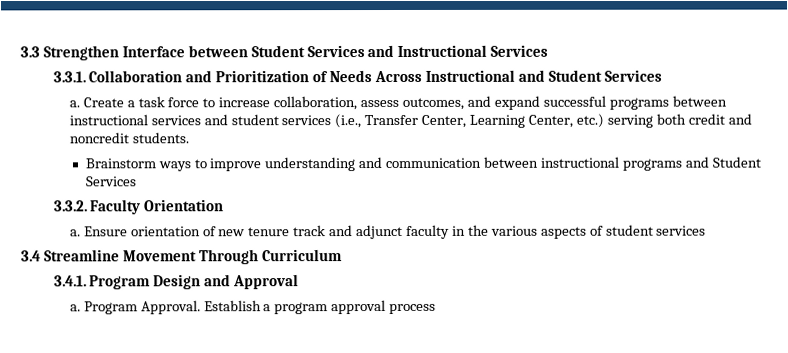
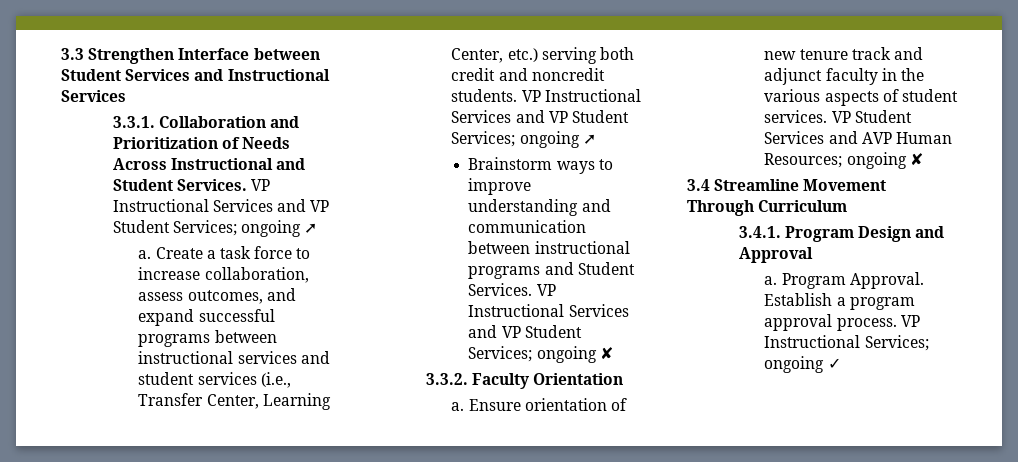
[603,69,662,82] Services -> [176,179,270,191] [112,199,330,212] [112,220,318,237] Services. VP Instructional Services and VP Student Services; ongoing ➚
(189, 138) none -> [521,89,641,102] [451,110,629,123] [451,131,596,148] VP Instructional Services and VP Student Services; ongoing ➚
[84,176,137,187] Services -> [468,283,556,296] [468,304,629,317] [468,325,582,338] [468,346,613,363] Services. VP Instructional Services and VP Student Services; ongoing ✘
[656,225,707,236] services -> [764,110,912,123] [764,131,952,144] [764,152,923,169] services. VP Student Services and AVP Human Resources; ongoing ✘
[389,303,437,315] process -> [836,315,920,331] [764,335,929,351] [764,356,841,373] process. VP Instructional Services; ongoing ✓

